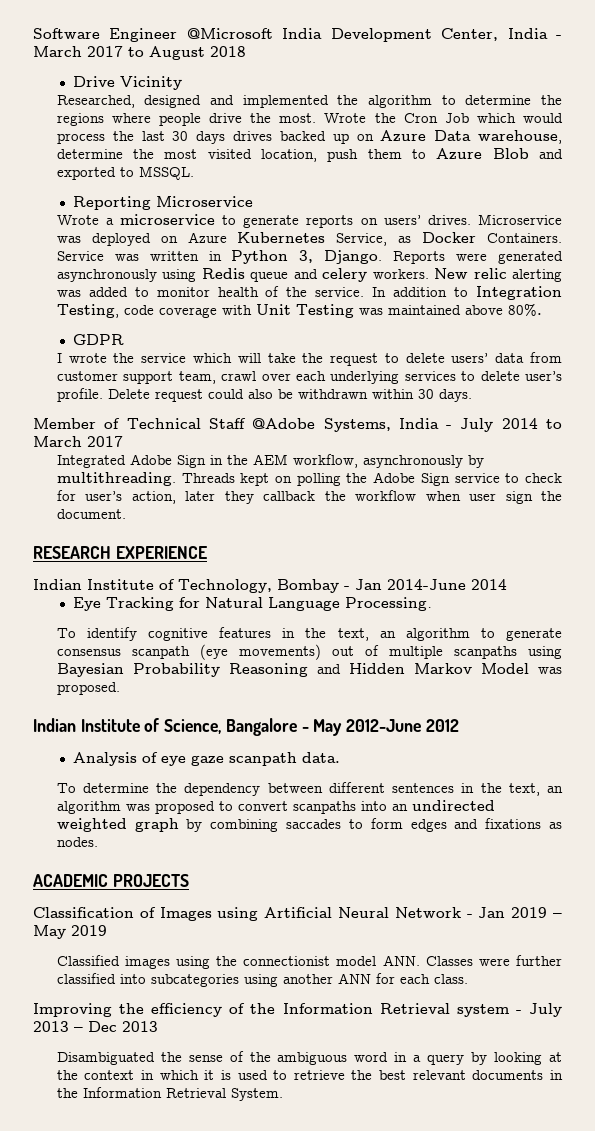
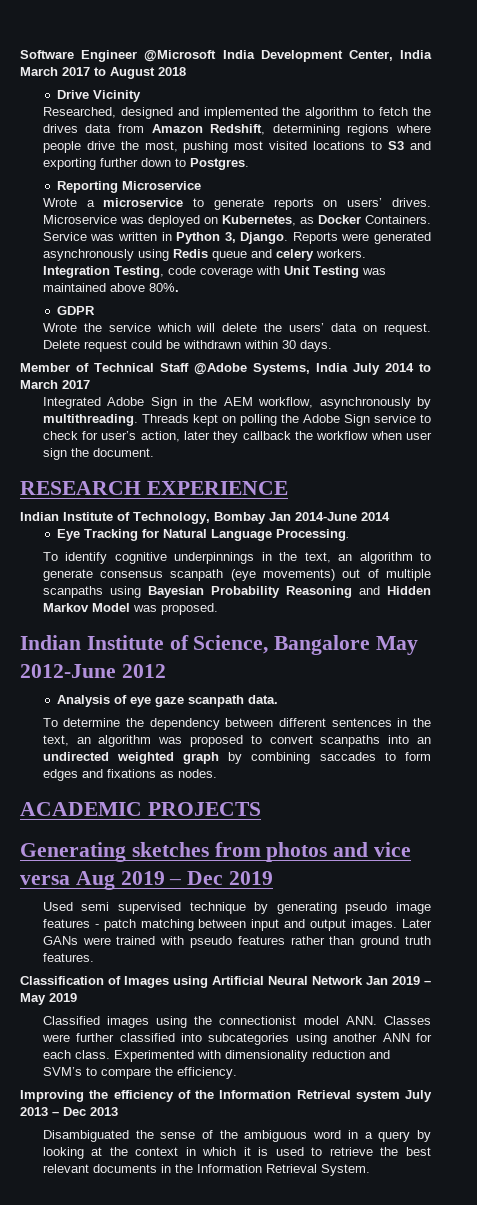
[556,35,563,39] - -> (432, 54) none
[465,95,562,105] determine the -> [379,107,432,116] [42,124,340,136] fetch the drives data from Amazon Redshift, determining
[279,113,563,123] [56,130,563,144] [56,148,563,162] [56,166,194,180] most. Wrote the Cron Job which would process the last 30 days drives backed up on Azure Data warehouse, determine the most visited location, push them to Azure Blob and exported to MSSQL. -> [144,141,432,153] [42,158,249,170] most, pushing most visited locations to S3 and exporting further down to Postgres.
[187,232,388,246] Azure Kubernetes Service, -> [221,215,296,226] Kubernetes,
[434,268,562,282] [56,286,469,297] New relic alerting was added to monitor health of the service. In addition to -> (366, 253) none
[56,353,107,363] I wrote -> [42,323,77,332] Wrote
[267,352,562,366] [56,371,562,384] [56,388,103,402] take the request to delete users’ data from customer support team, crawl over each underlying services to delete user’s profile. -> [222,323,432,335] delete the users’ data on request.
[247,389,273,399] also -> (162, 344) none
[446,425,453,429] - -> (348, 367) none
[344,586,350,590] - -> (266, 518) none
[219,627,272,638] features -> [174,552,255,564] underpinnings
[301,727,309,732] - -> (371, 645) none
(189, 880) none -> [20,842,412,862] [20,871,274,890] [42,902,431,914] [42,919,432,931] [42,936,431,948] [42,953,94,962] // Generating sketches from photos and vice versa Aug 2019 – Dec 2019 // Used semi supervised technique by generating pseudo image features - patch matching between input and output images. Later GANs were trained with pseudo features rather than ground truth features.
[466,914,473,918] - -> (363, 980) none
(468, 979) none -> [113,1050,390,1062] [42,1067,237,1079] Experimented with dimensionality reduction and SVM’s to compare the efficiency.
[515,1010,522,1014] - -> (400, 1096) none

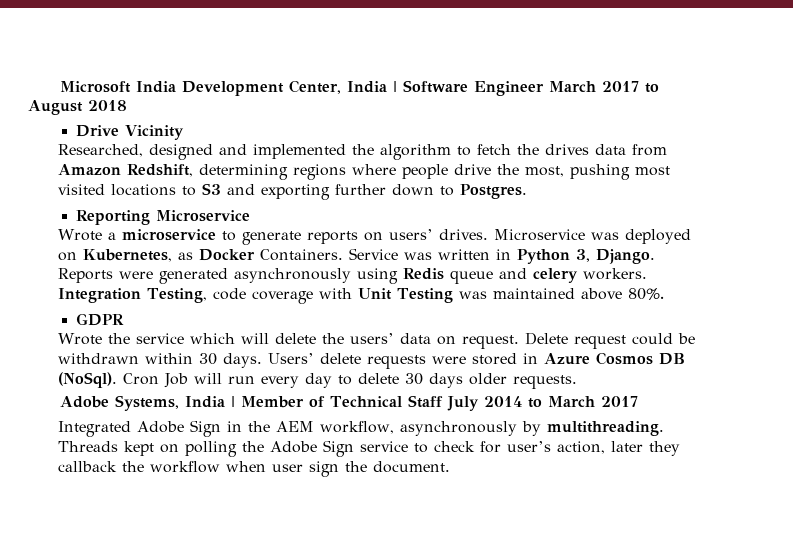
[20,50,217,62] Software Engineer @Microsoft -> [59,81,131,93] Microsoft
(432, 54) none -> [392,80,544,96] | Software Engineer
(332, 346) // -> [268,352,686,369] [58,372,578,389] [59,395,235,411] Users’ delete requests were stored in Azure Cosmos DB (NoSql). Cron Job will run every day to delete 30 days older requests. // Adobe Systems, India |
[194,363,348,375] @Adobe Systems, India -> (443, 401) none
[20,481,288,495] [20,512,390,524] [57,529,351,541] [42,552,432,564] [42,569,432,581] [42,586,431,598] [42,603,218,615] [20,635,419,655] [20,664,166,678] [57,695,279,707] [42,718,432,730] [42,735,431,747] [42,752,431,764] [42,769,217,781] [20,802,261,816] [20,842,412,862] [20,871,274,890] [42,902,431,914] [42,919,432,931] [42,936,431,948] [42,953,94,962] [20,976,431,988] [20,993,77,1005] [42,1016,431,1028] [41,1033,433,1045] [42,1050,390,1062] [42,1067,237,1079] [20,1090,432,1102] [20,1107,118,1116] [42,1130,431,1142] [42,1147,431,1159] [42,1164,370,1176] // RESEARCH EXPERIENCE // Indian Institute of Technology, Bombay Jan 2014-June 2014 // Eye Tracking for Natural Language Processing. // To identify cognitive underpinnings in the text, an algorithm to generate consensus scanpath (eye movements) out of multiple scanpaths using Bayesian Probability Reasoning and Hidden Markov Model was proposed. // Indian Institute of Science, Bangalore May 2012-June 2012 // Analysis of eye gaze scanpath data. // To determine the dependency between different sentences in the text, an algorithm was proposed to convert scanpaths into an undirected weighted graph by combining saccades to form edges and fixations as nodes. // ACADEMIC PROJECTS // Generating sketches from photos and vice versa Aug 2019 – Dec 2019 // Used semi supervised technique by generating pseudo image features - patch matching between input and output images. Later GANs were trained with pseudo features rather than ground truth features. // Classification of Images using Artificial Neural Network Jan 2019 – May 2019 // Classified images using the connectionist model ANN. Classes were further classified into subcategories using another ANN for each class. Experimented with dimensionality reduction and SVM’s to compare the efficiency. // Improving the efficiency of the Information Retrieval system July 2013 – Dec 2013 // Disambiguated the sense of the ambiguous word in a query by looking at the context in which it is used to retrieve the best relevant documents in the Information Retrieval System. -> (451, 467) none

